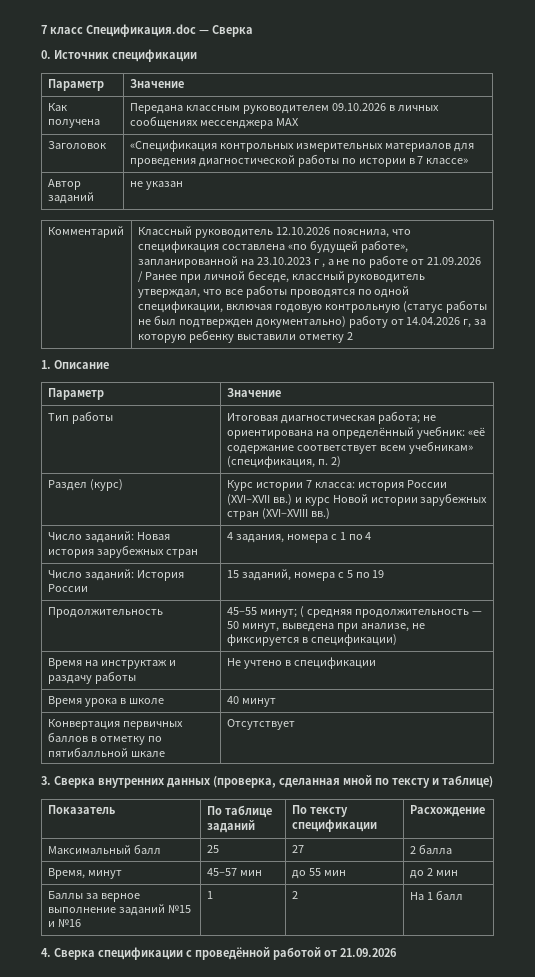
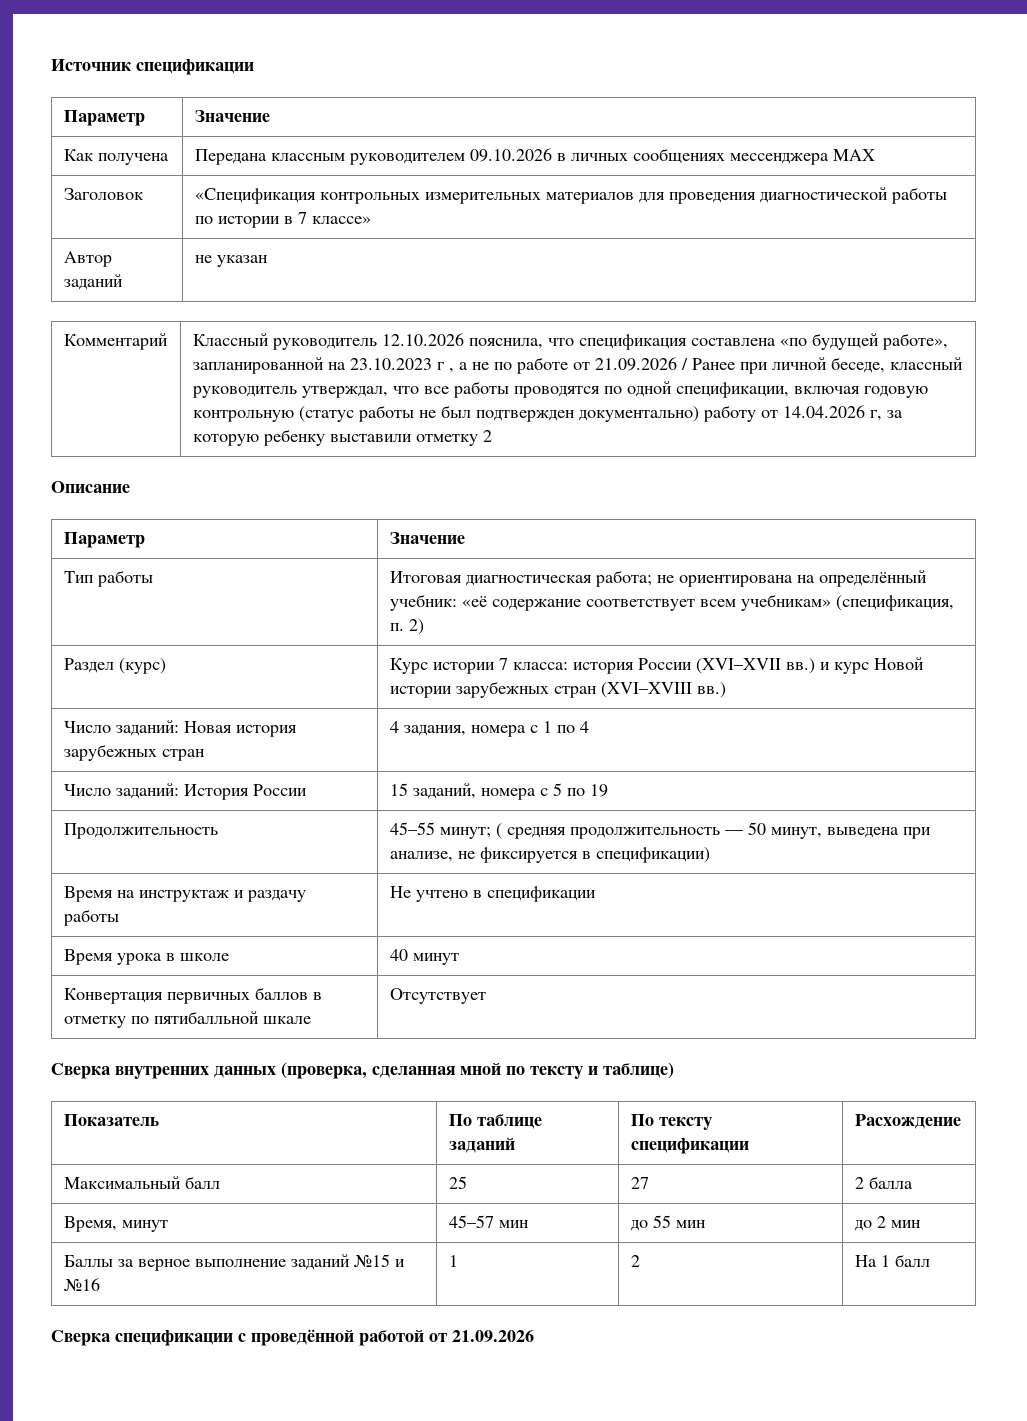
[41,24,253,37] [41,50,51,59] 7 класс Спецификация.doc — Сверка // 0. -> (51, 65) none
[41,360,51,369] 1. -> (492, 436) none
[41,776,51,785] 3. -> (486, 996) none
[41,948,51,957] 4. -> (930, 1260) none

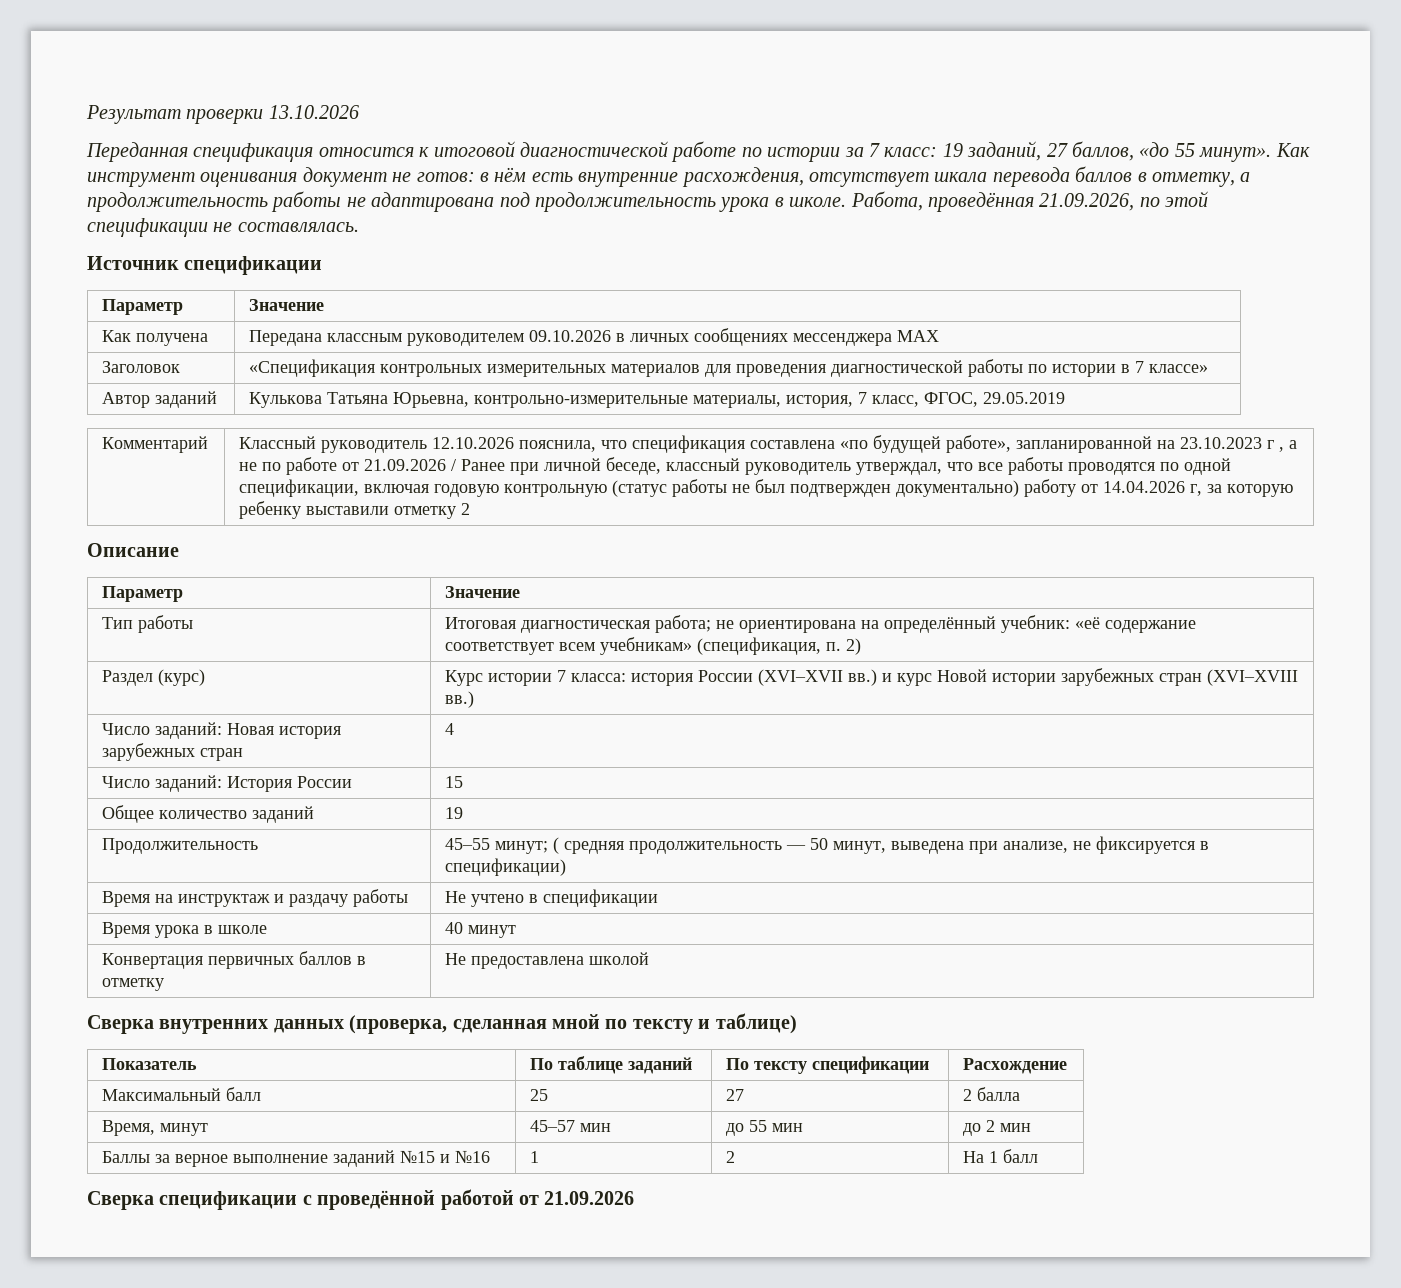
(51, 65) none -> [86,105,359,124] [86,141,1310,162] [87,166,1251,187] [87,191,1209,212] [87,218,359,237] Результат проверки 13.10.2026 // Переданная спецификация относится к итоговой диагностической работе по истории за 7 класс: 19 заданий, 27 баллов, «до 55 минут». Как инструмент оценивания документ не готов: в нём есть внутренние расхождения, отсутствует шкала перевода баллов в отметку, а продолжительность работы не адаптирована под продолжительность урока в школе. Работа, проведённая 21.09.2026, по этой спецификации не составлялась. //
[194,255,268,267] не указан -> [249,392,1066,408] Кулькова Татьяна Юрьевна, контрольно-измерительные материалы, история, 7 класс, ФГОС, 29.05.2019
[403,721,589,737] задания, номера с 1 по 4 -> (455, 729) none
[412,783,585,800] заданий, номера с 5 по -> [102,805,315,823] // Общее количество заданий |
[130,1011,311,1024] [389,988,486,1004] по пятибалльной шкале | Отсутствует -> [445,952,650,969] | Не предоставлена школой

